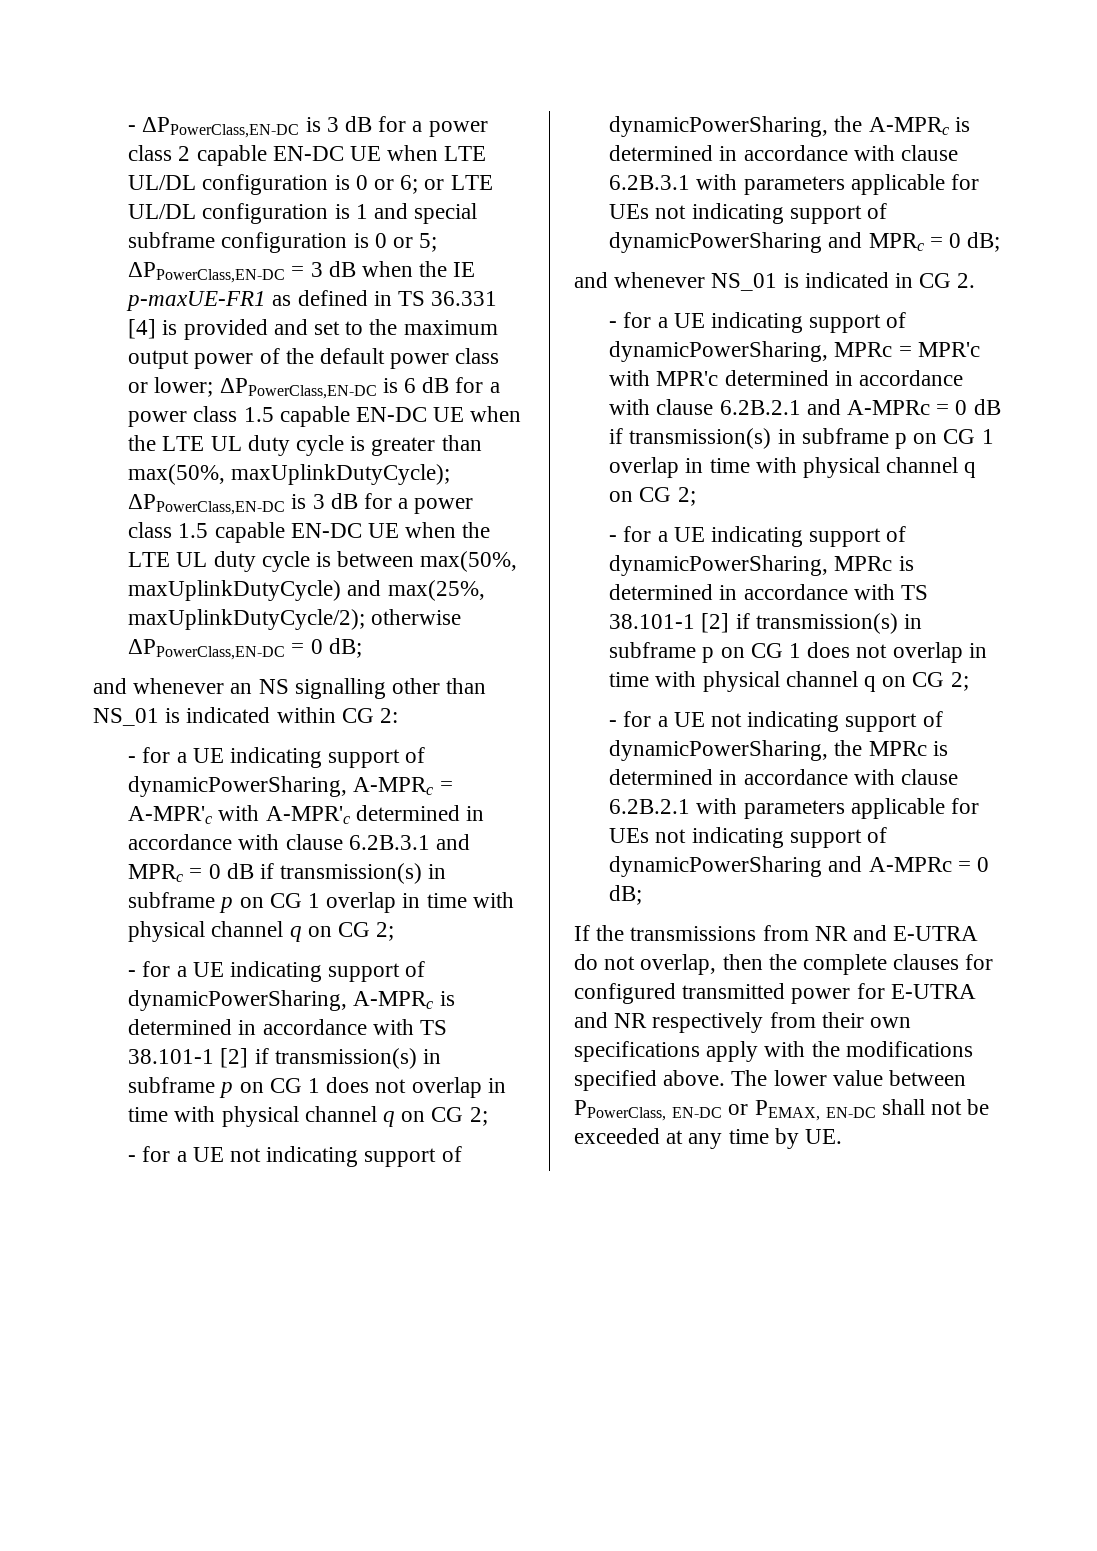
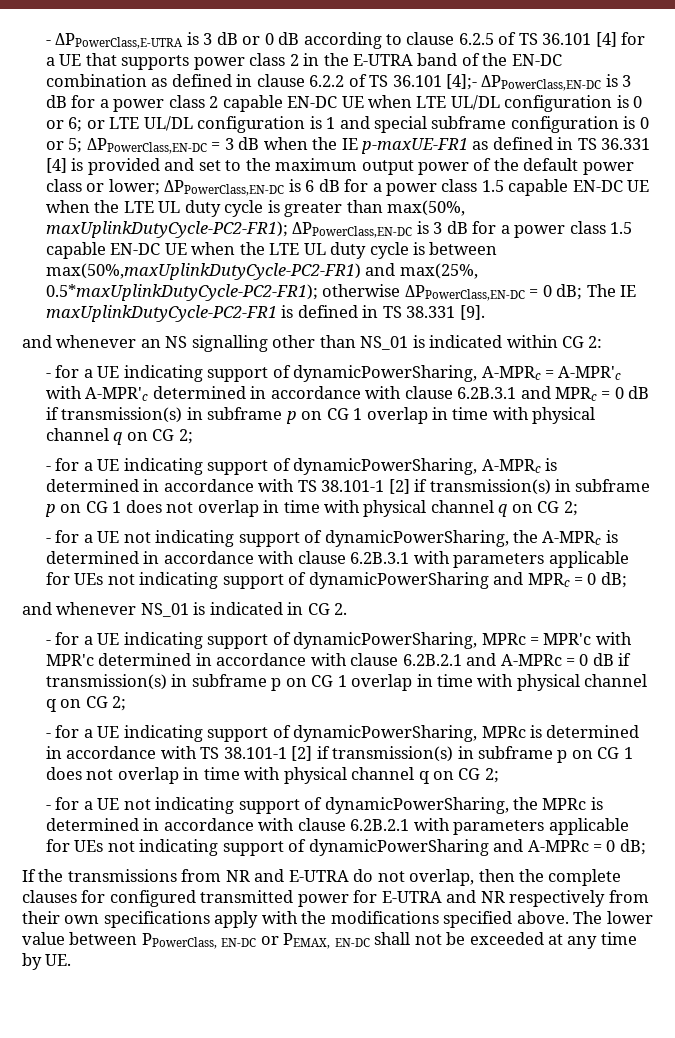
[128,125,137,132] - -> [45,32,646,49] [45,53,562,70] [45,74,477,90] - ΔPPowerClass,E-UTRA is 3 dB or 0 dB according to clause 6.2.5 of TS 36.101 [4] for a UE that supports power class 2 in the E-UTRA band of the EN-DC combination as defined in clause 6.2.2 of TS 36.101 [4];-
[231,464,451,485] maxUplinkDutyCycle); -> [45,221,288,238] maxUplinkDutyCycle-PC2-FR1);
[420,551,518,572] [128,580,342,601] max(50%, maxUplinkDutyCycle) -> [45,263,361,280] max(50%,maxUplinkDutyCycle-PC2-FR1)
[128,609,366,630] maxUplinkDutyCycle/2); -> [45,284,318,301] 0.5*maxUplinkDutyCycle-PC2-FR1);
(362, 648) none -> [586,284,637,297] [45,305,485,322] The IE maxUplinkDutyCycle-PC2-FR1 is defined in TS 38.331 [9].

